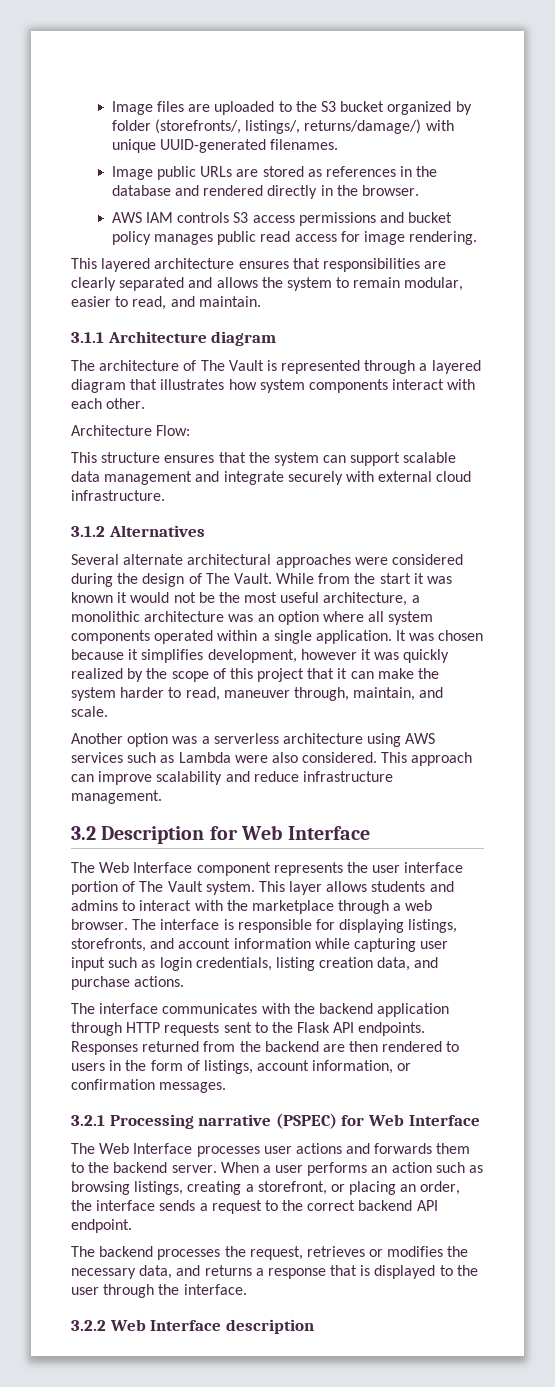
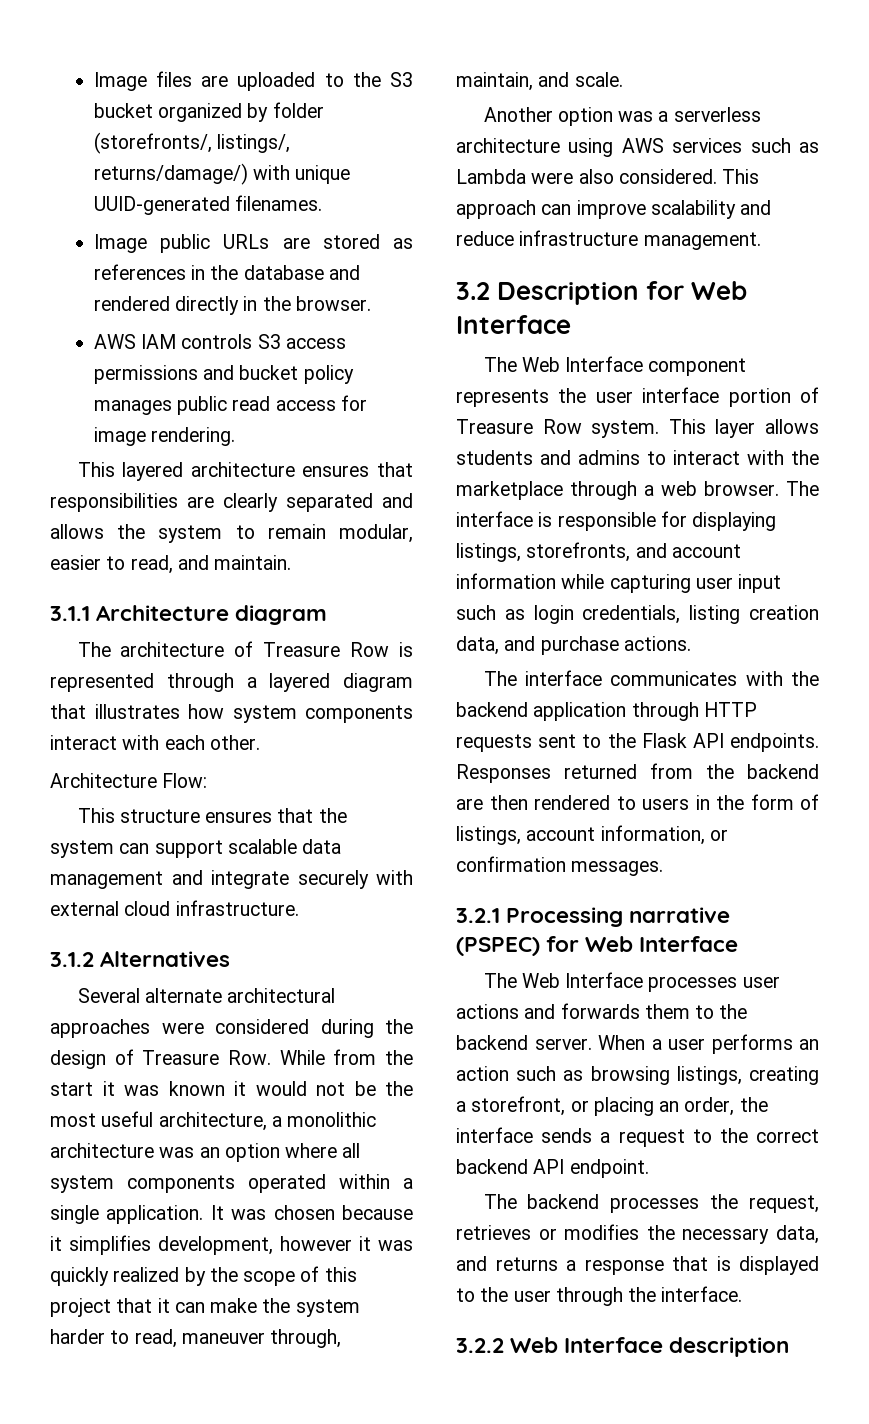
[200,360,264,371] The Vault -> [263,642,390,657] Treasure Row
[205,573,272,584] The Vault. -> [142,1050,271,1065] Treasure Row.
[139,881,203,892] The Vault -> [456,419,582,434] Treasure Row

